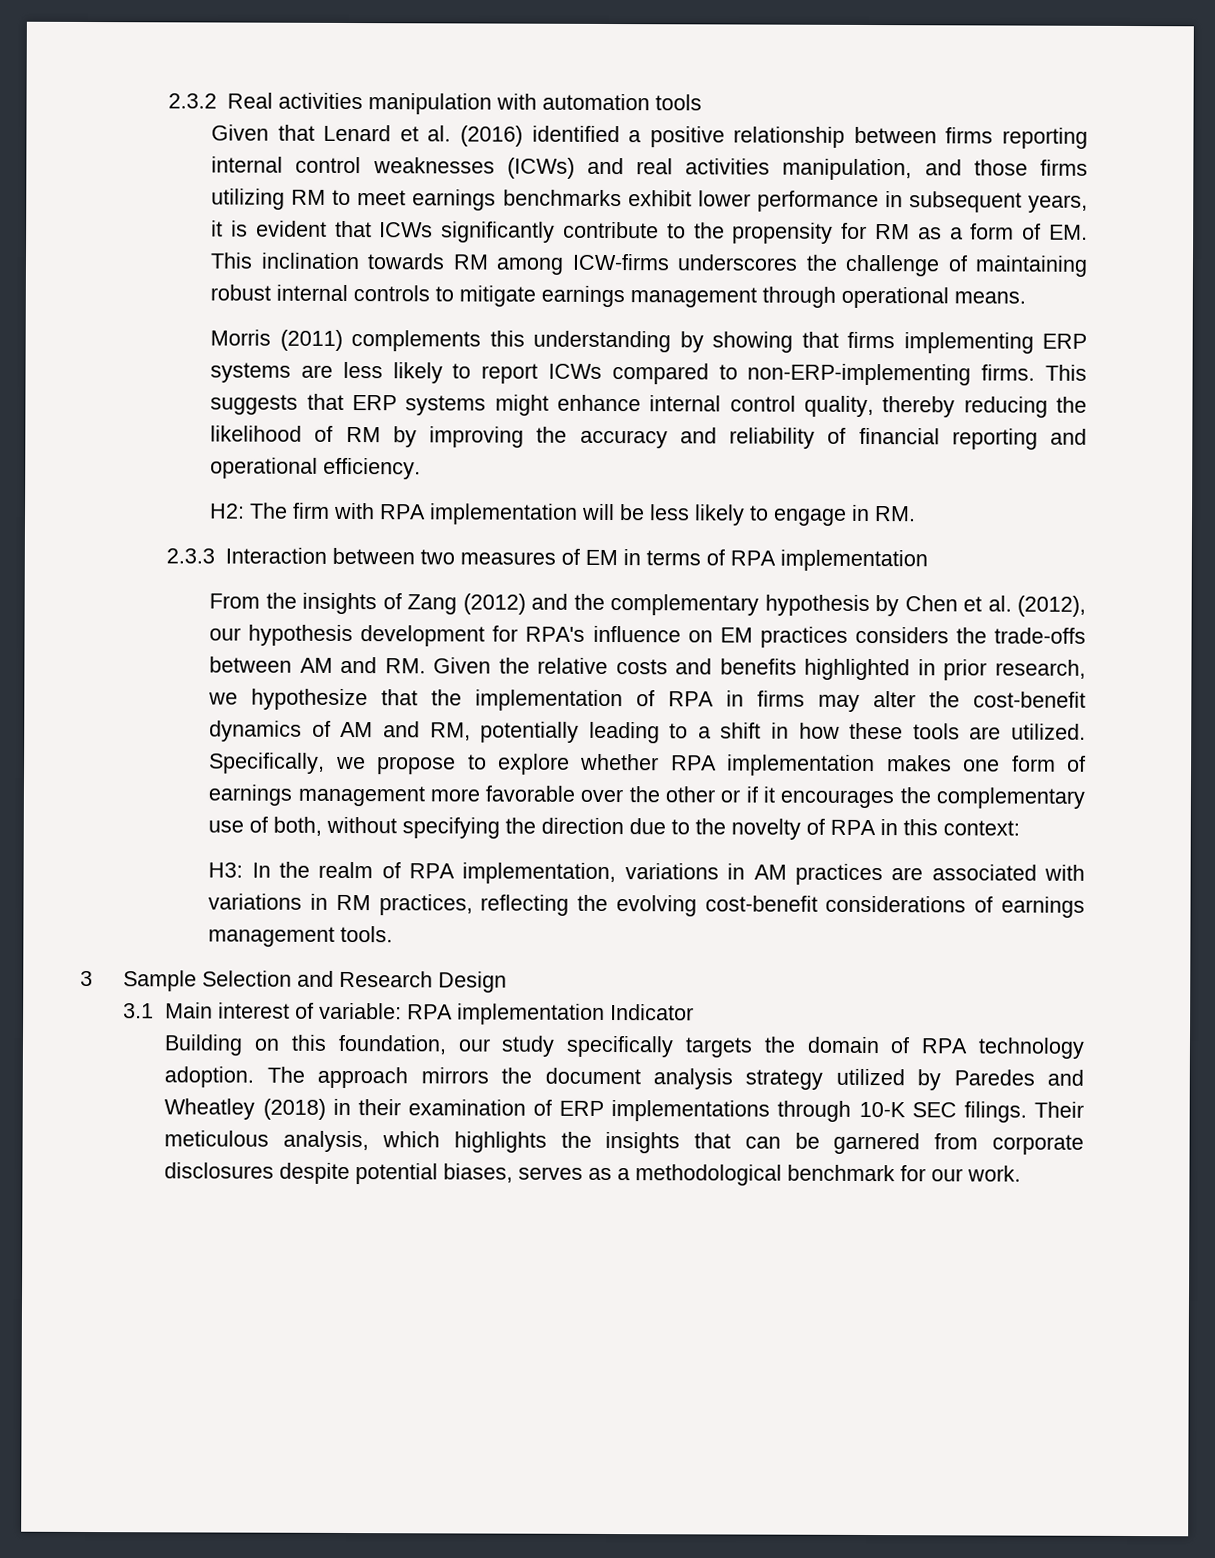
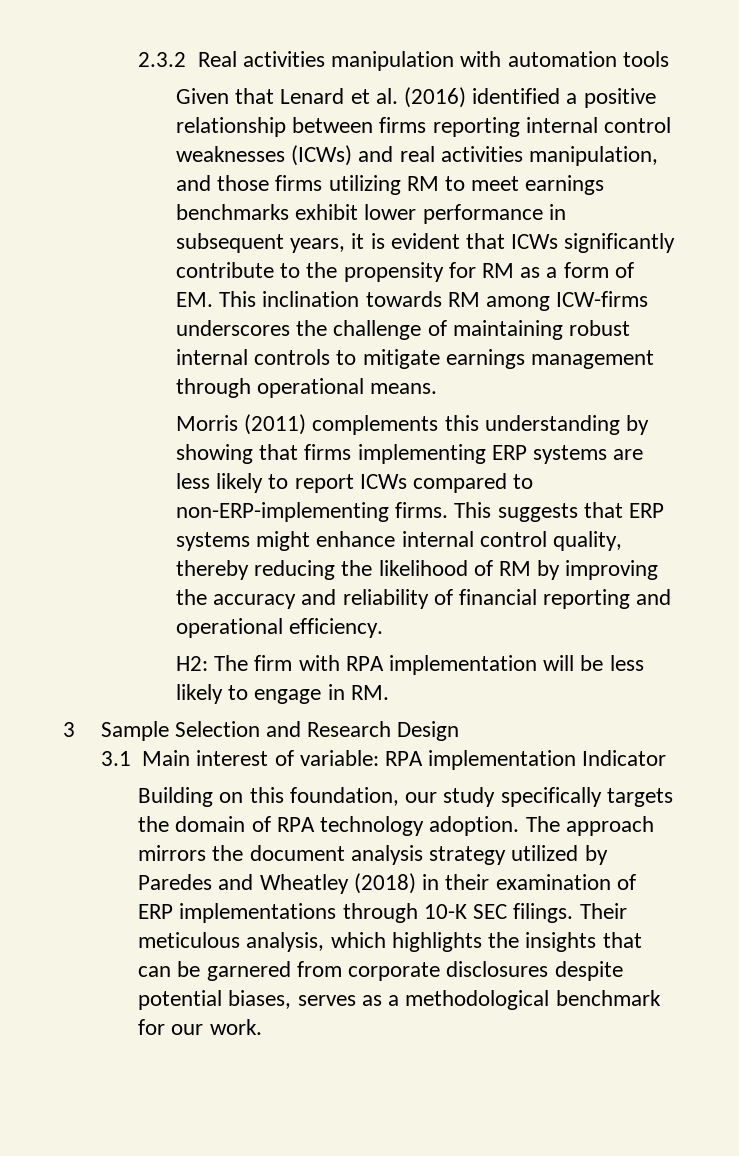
[166,547,929,572] [209,592,1086,617] [209,624,1086,648] [209,656,1086,681] [208,688,1087,712] [209,720,1086,744] [209,752,1086,777] [208,784,1085,809] [208,816,1021,840] [208,861,1086,886] [208,893,1085,918] [208,925,394,947] // 2.3.3 Interaction between two measures of EM in terms of RPA implementation // From the insights of Zang (2012) and the complementary hypothesis by Chen et al. (2012), our hypothesis development for RPA's influence on EM practices considers the trade-offs between AM and RM. Given the relative costs and benefits highlighted in prior research, we hypothesize that the implementation of RPA in firms may alter the cost-benefit dynamics of AM and RM, potentially leading to a shift in how these tools are utilized. Specifically, we propose to explore whether RPA implementation makes one form of earnings management more favorable over the other or if it encourages the complementary use of both, without specifying the direction due to the novelty of RPA in this context: // H3: In the realm of RPA implementation, variations in AM practices are associated with variations in RM practices, reflecting the evolving cost-benefit considerations of earnings management tools. -> (389, 692) none

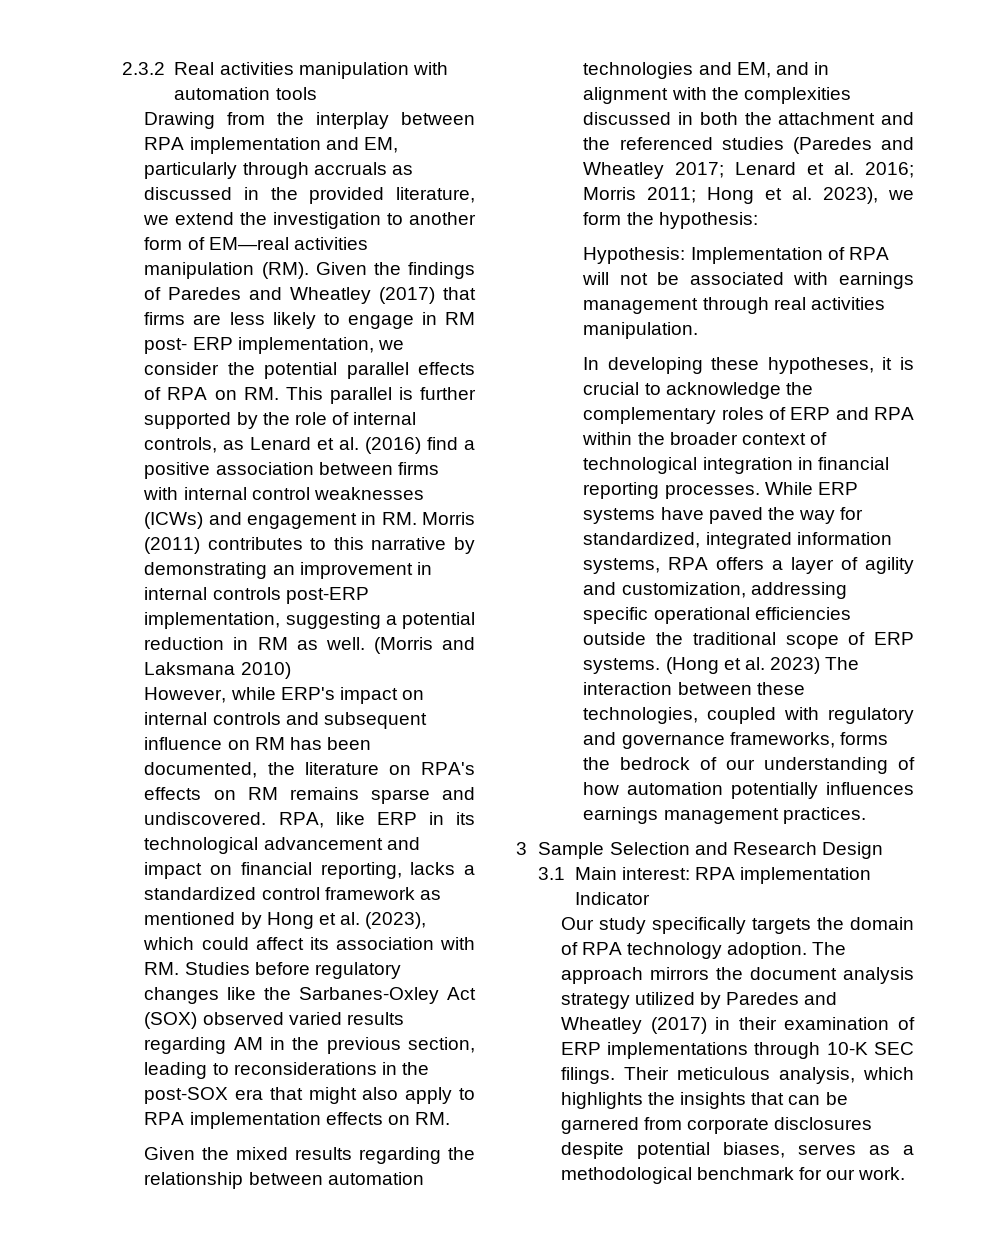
[175,88,275,104] Given that -> [144,112,475,129] [144,137,398,154] [144,162,413,179] [144,187,475,204] [143,212,476,229] [144,237,368,250] [144,262,475,279] [144,287,476,304] [144,312,475,329] [144,337,404,354] [144,362,475,379] [144,387,476,404] [144,412,417,429] [144,437,245,453] Drawing from the interplay between RPA implementation and EM, particularly through accruals as discussed in the provided literature, we extend the investigation to another form of EM—real activities manipulation (RM). Given the findings of Paredes and Wheatley (2017) that firms are less likely to engage in RM post- ERP implementation, we consider the potential parallel effects of RPA on RM. This parallel is further supported by the role of internal controls, as
[472,88,561,104] identified -> [427,437,459,450] find
[175,117,286,137] relationship -> [215,462,314,475] association
[432,117,520,137] reporting -> [143,487,179,500] with
[399,146,658,166] [175,175,605,195] [175,204,566,224] [175,233,676,253] [175,262,634,282] [175,291,649,311] [175,320,630,340] [175,349,654,369] [175,378,438,398] [175,414,649,435] [175,444,644,464] [175,473,534,493] [175,502,664,522] [175,531,622,551] [175,560,659,580] [175,589,672,609] [175,618,384,638] [175,655,644,675] [175,684,389,704] real activities manipulation, and those firms utilizing RM to meet earnings benchmarks exhibit lower performance in subsequent years, it is evident that ICWs significantly contribute to the propensity for RM as a form of EM. This inclination towards RM among ICW-firms underscores the challenge of maintaining robust internal controls to mitigate earnings management through operational means. // Morris (2011) complements this understanding by showing that firms implementing ERP systems are less likely to report ICWs compared to non-ERP-implementing firms. This suggests that ERP systems might enhance internal control quality, thereby reducing the likelihood of RM by improving the accuracy and reliability of financial reporting and operational efficiency. // H2: The firm with RPA implementation will be less likely to engage in RM. -> [247,512,476,529] [144,537,476,554] [144,562,432,579] [144,587,369,604] [144,612,475,629] [144,637,475,654] [144,662,291,679] [144,687,424,704] [144,712,427,729] [144,737,371,750] [144,762,475,778] [144,787,475,804] [144,812,475,828] [144,837,420,854] [144,862,475,879] [144,887,441,900] [144,912,427,929] [143,937,475,950] [144,962,401,979] [144,987,476,1004] [144,1012,404,1029] [144,1037,475,1054] [144,1062,429,1079] [144,1087,476,1104] [144,1112,450,1129] [144,1147,475,1164] [144,1172,424,1189] [583,62,829,79] [583,87,851,104] [583,112,914,125] [583,137,914,154] [583,162,914,179] [583,187,914,204] [583,212,758,229] [583,247,889,264] [582,272,914,289] [583,297,885,314] [583,322,699,339] [583,357,914,374] [583,382,813,399] [583,407,914,424] [582,432,827,445] [583,457,889,474] [583,482,858,499] [583,507,864,524] [583,532,892,549] [583,557,914,574] [583,582,847,599] [583,607,851,624] [583,632,914,649] [583,657,860,674] [583,682,805,695] [583,707,914,724] [583,732,888,749] [583,757,915,774] [583,782,914,799] [583,807,866,824] engagement in RM. Morris (2011) contributes to this narrative by demonstrating an improvement in internal controls post-ERP implementation, suggesting a potential reduction in RM as well. (Morris and Laksmana 2010) // However, while ERP's impact on internal controls and subsequent influence on RM has been documented, the literature on RPA's effects on RM remains sparse and undiscovered. RPA, like ERP in its technological advancement and impact on financial reporting, lacks a standardized control framework as mentioned by Hong et al. (2023), which could affect its association with RM. Studies before regulatory changes like the Sarbanes-Oxley Act (SOX) observed varied results regarding AM in the previous section, leading to reconsiderations in the post-SOX era that might also apply to RPA implementation effects on RM. // Given the mixed results regarding the relationship between automation technologies and EM, and in alignment with the complexities discussed in both the attachment and the referenced studies (Paredes and Wheatley 2017; Lenard et al. 2016; Morris 2011; Hong et al. 2023), we form the hypothesis: // Hypothesis: Implementation of RPA will not be associated with earnings management through real activities manipulation. // In developing these hypotheses, it is crucial to acknowledge the complementary roles of ERP and RPA within the broader context of technological integration in financial reporting processes. While ERP systems have paved the way for standardized, integrated information systems, RPA offers a layer of agility and customization, addressing specific operational efficiencies outside the traditional scope of ERP systems. (Hong et al. 2023) The interaction between these technologies, coupled with regulatory and governance frameworks, forms the bedrock of our understanding of how automation potentially influences earnings management practices.
[196,750,379,766] interest of variable: -> [622,867,691,880] interest:
[138,787,438,807] Building on this foundation, our -> [560,917,594,930] Our
[353,873,416,894] (2018) -> [650,1017,707,1034] (2017)

